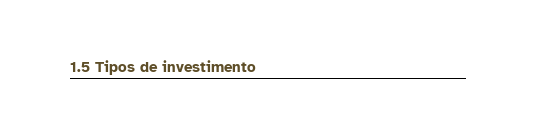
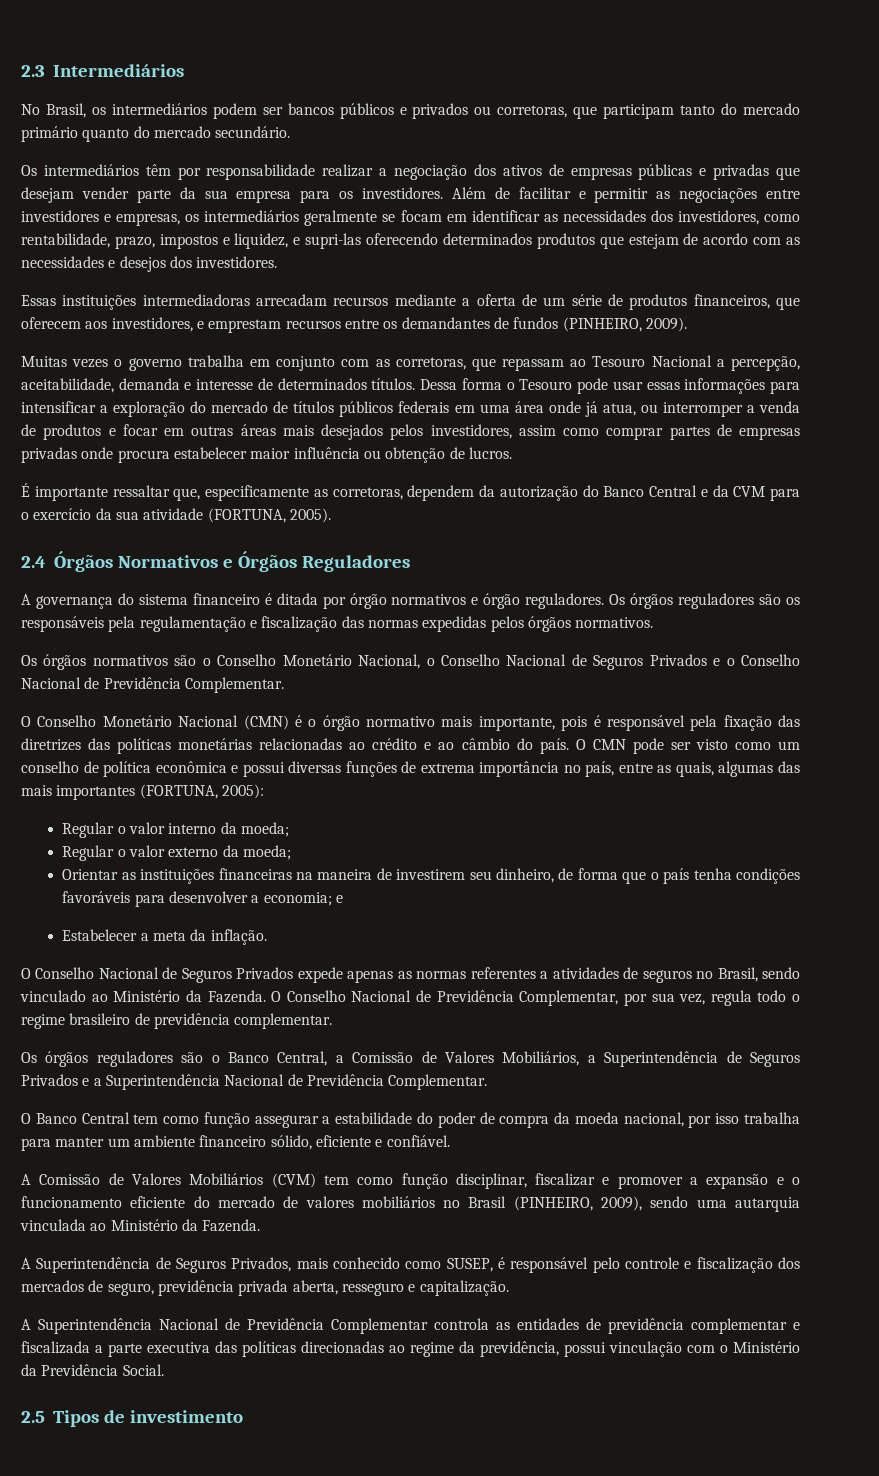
[70,62,90,72] 1.5 -> [21,64,184,77] [21,103,800,119] [21,126,291,142] [21,164,801,180] [21,187,800,203] [21,210,800,226] [21,233,801,249] [21,256,278,272] [21,294,800,310] [21,317,687,333] [21,355,800,371] [21,378,801,394] [21,401,800,417] [21,424,800,440] [21,447,512,463] [21,483,800,501] [21,508,331,523] [21,551,410,572] [21,593,801,609] [21,616,654,632] [21,654,800,670] [21,677,284,693] [21,715,800,731] [21,738,800,754] [21,761,800,777] [21,784,264,800] [62,822,289,838] [62,845,291,861] [62,868,801,884] [62,891,343,907] [62,929,267,945] [21,967,801,983] [20,990,800,1006] [21,1013,333,1029] [21,1051,800,1067] [21,1074,488,1090] [21,1112,801,1128] [21,1135,450,1151] [21,1173,800,1189] [21,1196,800,1212] [20,1219,261,1232] [21,1257,801,1273] [21,1280,509,1296] [21,1318,800,1334] [21,1341,800,1357] [21,1364,164,1376] [21,1411,45,1423] 2.3 Intermediários // No Brasil, os intermediários podem ser bancos públicos e privados ou corretoras, que participam tanto do mercado primário quanto do mercado secundário. // Os intermediários têm por responsabilidade realizar a negociação dos ativos de empresas públicas e privadas que desejam vender parte da sua empresa para os investidores. Além de facilitar e permitir as negociações entre investidores e empresas, os intermediários geralmente se focam em identificar as necessidades dos investidores, como rentabilidade, prazo, impostos e liquidez, e supri-las oferecendo determinados produtos que estejam de acordo com as necessidades e desejos dos investidores. // Essas instituições intermediadoras arrecadam recursos mediante a oferta de um série de produtos financeiros, que oferecem aos investidores, e emprestam recursos entre os demandantes de fundos (PINHEIRO, 2009). // Muitas vezes o governo trabalha em conjunto com as corretoras, que repassam ao Tesouro Nacional a percepção, aceitabilidade, demanda e interesse de determinados títulos. Dessa forma o Tesouro pode usar essas informações para intensificar a exploração do mercado de títulos públicos federais em uma área onde já atua, ou interromper a venda de produtos e focar em outras áreas mais desejados pelos investidores, assim como comprar partes de empresas privadas onde procura estabelecer maior influência ou obtenção de lucros. // É importante ressaltar que, especificamente as corretoras, dependem da autorização do Banco Central e da CVM para o exercício da sua atividade (FORTUNA, 2005). // 2.4 Órgãos Normativos e Órgãos Reguladores // A governança do sistema financeiro é ditada por órgão normativos e órgão reguladores. Os órgãos reguladores são os responsáveis pela regulamentação e fiscalização das normas expedidas pelos órgãos normativos. // Os órgãos normativos são o Conselho Monetário Nacional, o Conselho Nacional de Seguros Privados e o Conselho Nacional de Previdência Complementar. // O Conselho Monetário Nacional (CMN) é o órgão normativo mais importante, pois é responsável pela fixação das diretrizes das políticas monetárias relacionadas ao crédito e ao câmbio do país. O CMN pode ser visto como um conselho de política econômica e possui diversas funções de extrema importância no país, entre as quais, algumas das mais importantes (FORTUNA, 2005): // Regular o valor interno da moeda; // Regular o valor externo da moeda; // Orientar as instituições financeiras na maneira de investirem seu dinheiro, de forma que o país tenha condições favoráveis para desenvolver a economia; e // Estabelecer a meta da inflação. // O Conselho Nacional de Seguros Privados expede apenas as normas referentes a atividades de seguros no Brasil, sendo vinculado ao Ministério da Fazenda. O Conselho Nacional de Previdência Complementar, por sua vez, regula todo o regime brasileiro de previdência complementar. // Os órgãos reguladores são o Banco Central, a Comissão de Valores Mobiliários, a Superintendência de Seguros Privados e a Superintendência Nacional de Previdência Complementar. // O Banco Central tem como função assegurar a estabilidade do poder de compra da moeda nacional, por isso trabalha para manter um ambiente financeiro sólido, eficiente e confiável. // A Comissão de Valores Mobiliários (CVM) tem como função disciplinar, fiscalizar e promover a expansão e o funcionamento eficiente do mercado de valores mobiliários no Brasil (PINHEIRO, 2009), sendo uma autarquia vinculada ao Ministério da Fazenda. // A Superintendência de Seguros Privados, mais conhecido como SUSEP, é responsável pelo controle e fiscalização dos mercados de seguro, previdência privada aberta, resseguro e capitalização. // A Superintendência Nacional de Previdência Complementar controla as entidades de previdência complementar e fiscalizada a parte executiva das políticas direcionadas ao regime da previdência, possui vinculação com o Ministério da Previdência Social. // 2.5

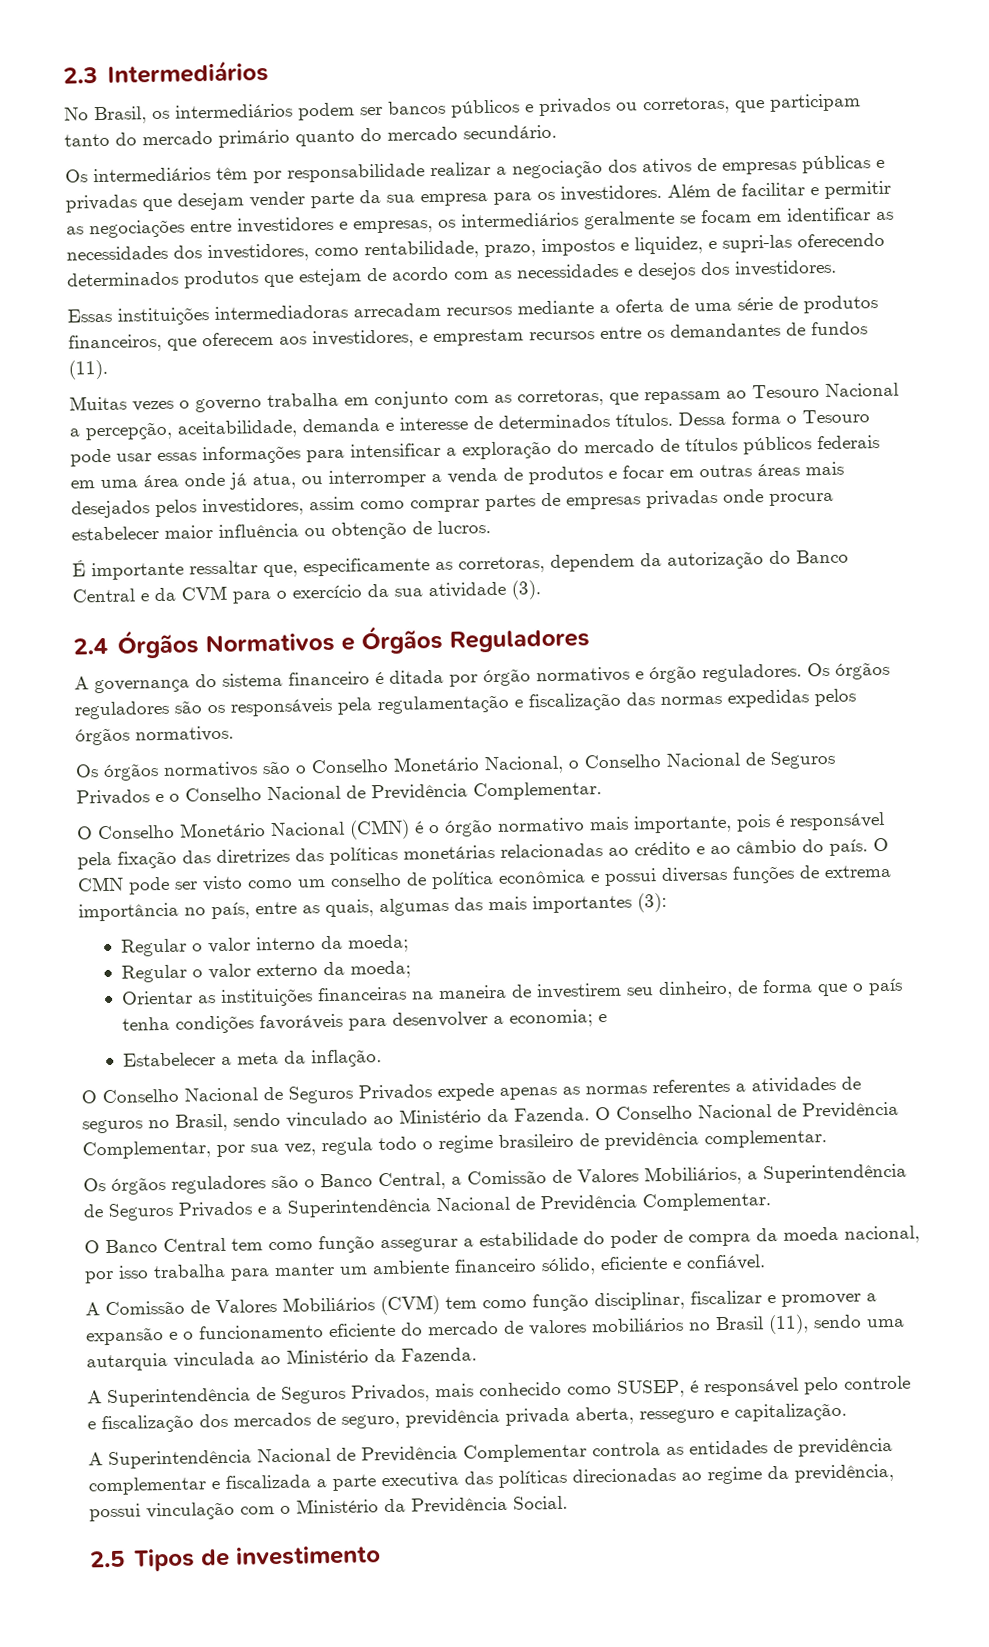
[543,297,566,306] um -> [694,302,732,312] uma
[562,317,687,332] (PINHEIRO, 2009). -> [68,359,108,380] (11).
[207,508,331,523] (FORTUNA, 2005). -> [511,580,541,600] (3).
[139,784,264,799] (FORTUNA, 2005): -> [637,892,667,913] (3):
[513,1196,643,1211] (PINHEIRO, 2009), -> [768,1314,809,1335] (11),

